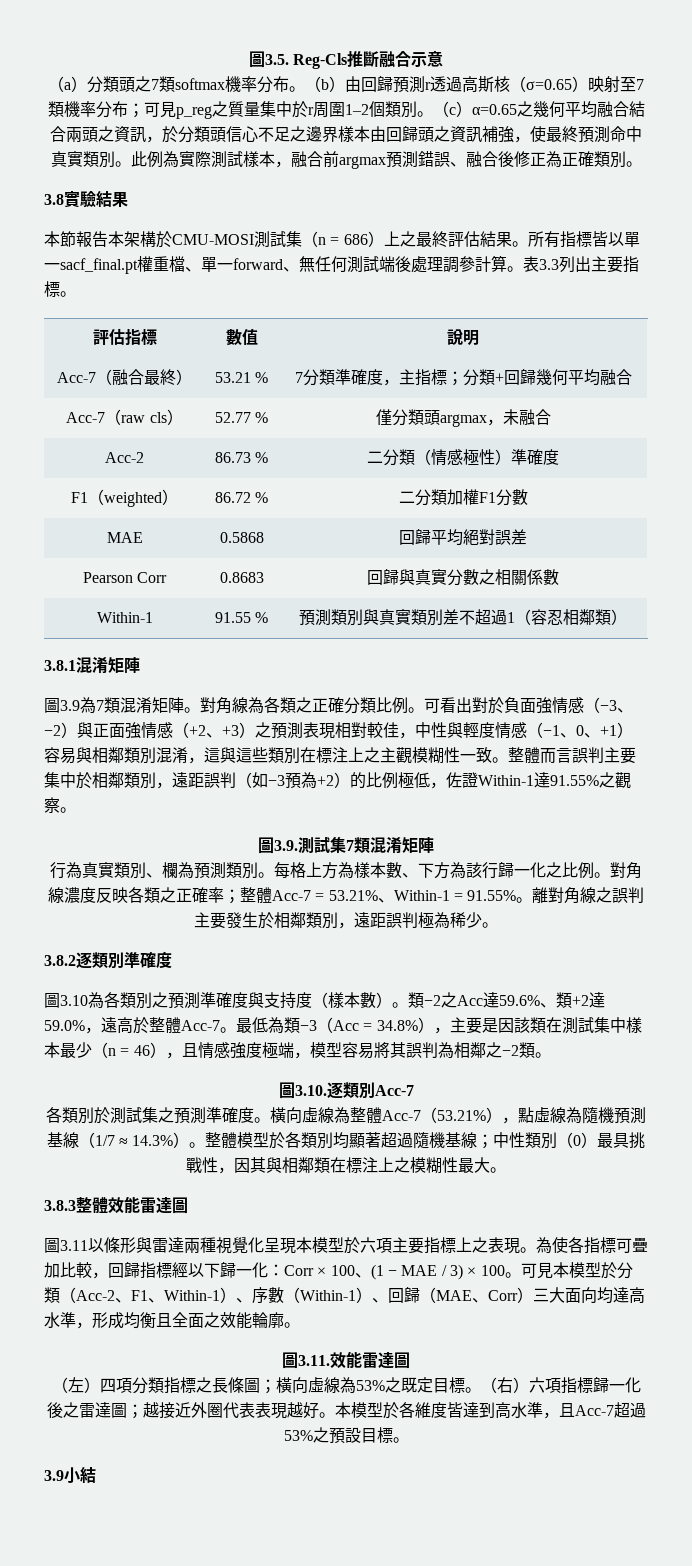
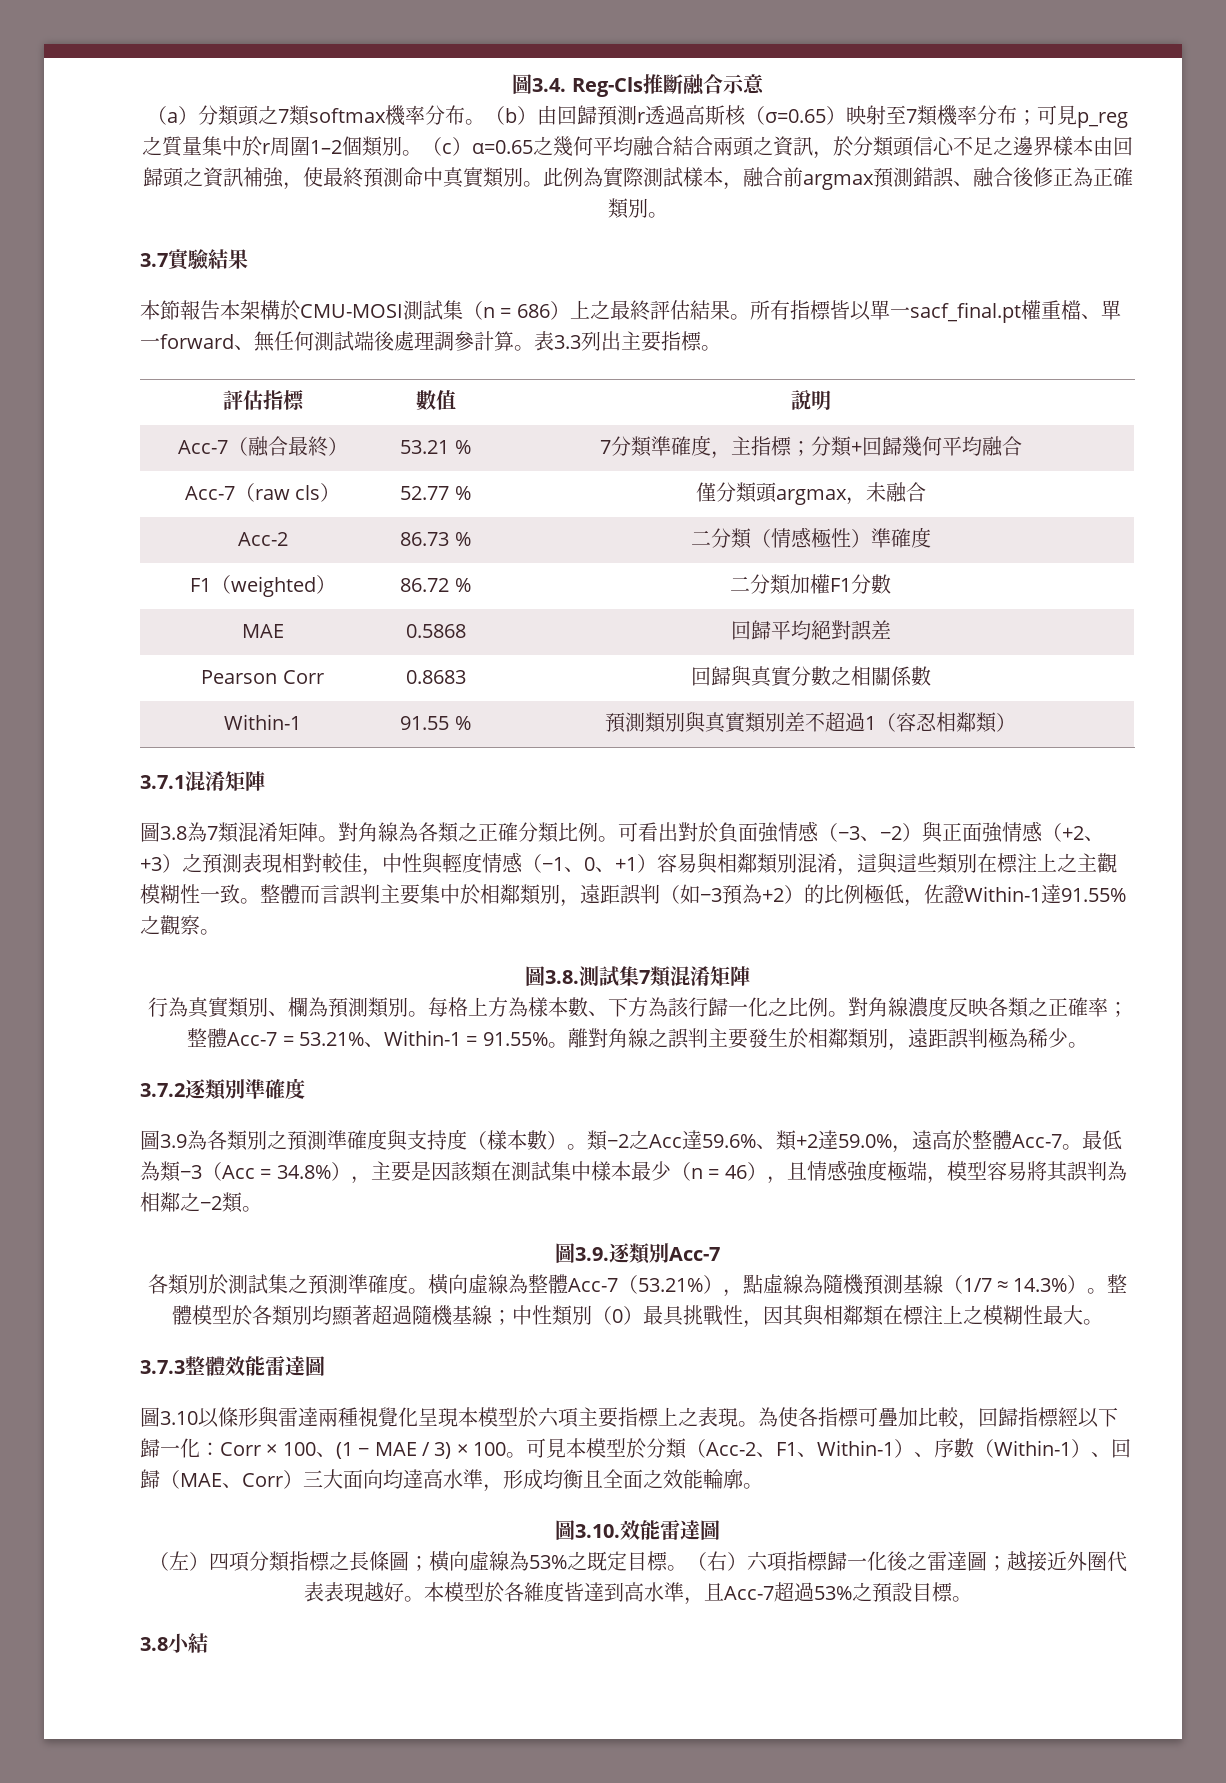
[248,51,289,68] 圖3.5. -> [512,74,567,94] 圖3.4.
[44,194,64,205] 3.8 -> [140,253,168,267] 3.7
[44,660,76,671] 3.8.1 -> [140,775,185,789] 3.7.1
[60,700,80,711] 3.9 -> [160,826,187,840] 3.8
[274,840,298,851] 3.9. -> [545,970,579,984] 3.8.
[44,955,76,966] 3.8.2 -> [140,1083,185,1097] 3.7.2
[60,995,88,1006] 3.10 -> [160,1134,187,1148] 3.9
[294,1085,327,1096] 3.10. -> [575,1247,609,1261] 3.9.
[44,1200,76,1211] 3.8.3 -> [140,1360,185,1374] 3.7.3
[60,1240,88,1251] 3.11 -> [160,1411,198,1425] 3.10
[298,1355,330,1366] 3.11. -> [575,1524,620,1538] 3.10.
[44,1470,64,1481] 3.9 -> [140,1637,168,1651] 3.8

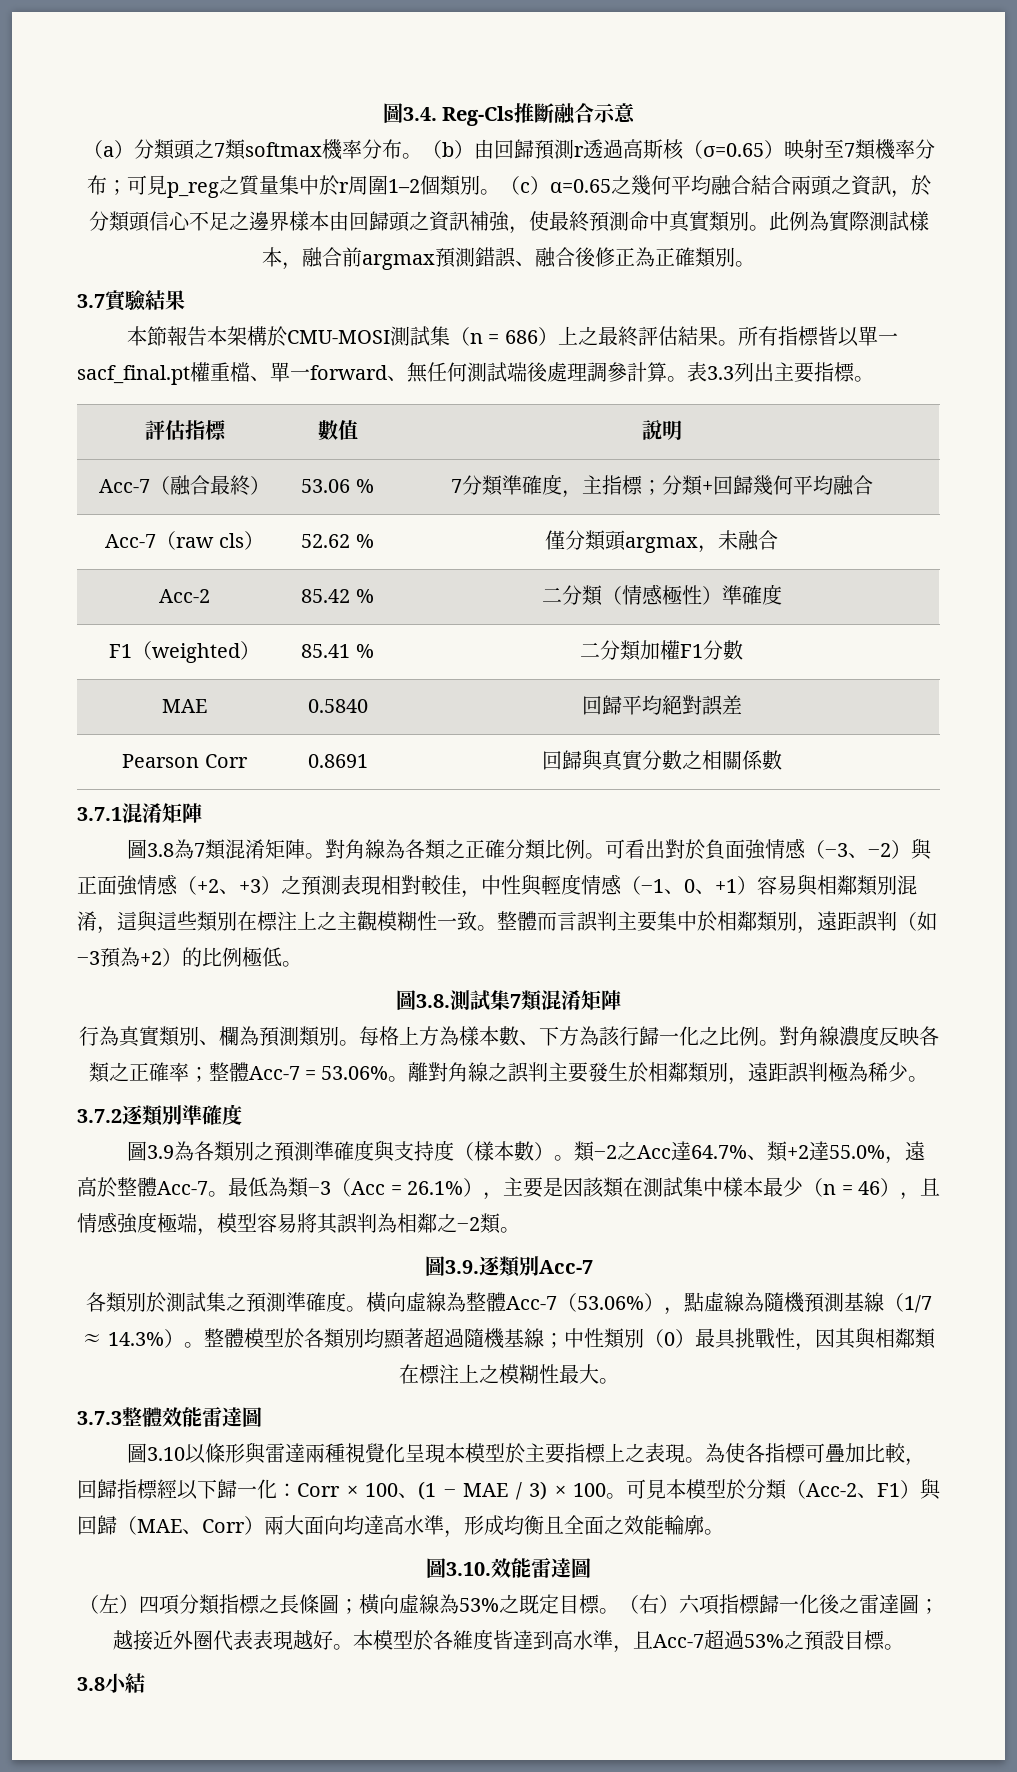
[400,440,450,454] 53.21 -> [301,479,351,493] 53.06
[400,486,450,500] 52.77 -> [301,534,351,548] 52.62
[400,532,450,546] 86.73 -> [301,589,351,603] 85.42
[400,578,450,592] 86.72 -> [301,644,351,658] 85.41
[405,624,466,638] 0.5868 -> [307,699,368,713] 0.5840
[405,670,466,684] 0.8683 -> [307,754,368,768] 0.8691
[224,714,301,730] [400,716,471,730] [605,711,1016,733] // Within-1 | 91.55 % | 預測類別與真實類別差不超過1（容忍相鄰類） -> (782, 760) none
[904,884,1126,907] [140,915,200,935] ，佐證Within-1達91.55%之觀察 -> (282, 957) none
[299,1030,548,1047] 53.21%、Within-1 = 91.55% -> [321,1066,389,1080] 53.06%
[702,1134,756,1148] 59.6% -> [690,1145,747,1159] 64.7%
[838,1134,892,1148] 59.0% -> [828,1145,885,1159] 55.0%
[276,1165,331,1179] 34.8% -> [407,1181,463,1195] 26.1%
[637,1278,703,1292] 53.21% -> [576,1296,644,1310] 53.06%
[538,1407,578,1428] 六項 -> (525, 1453) none
[797,1438,1112,1458] 、Within-1）、序數（Within-1）、 -> [900,1478,941,1500] ）與
[303,1470,323,1487] 三 -> [264,1515,284,1535] 兩

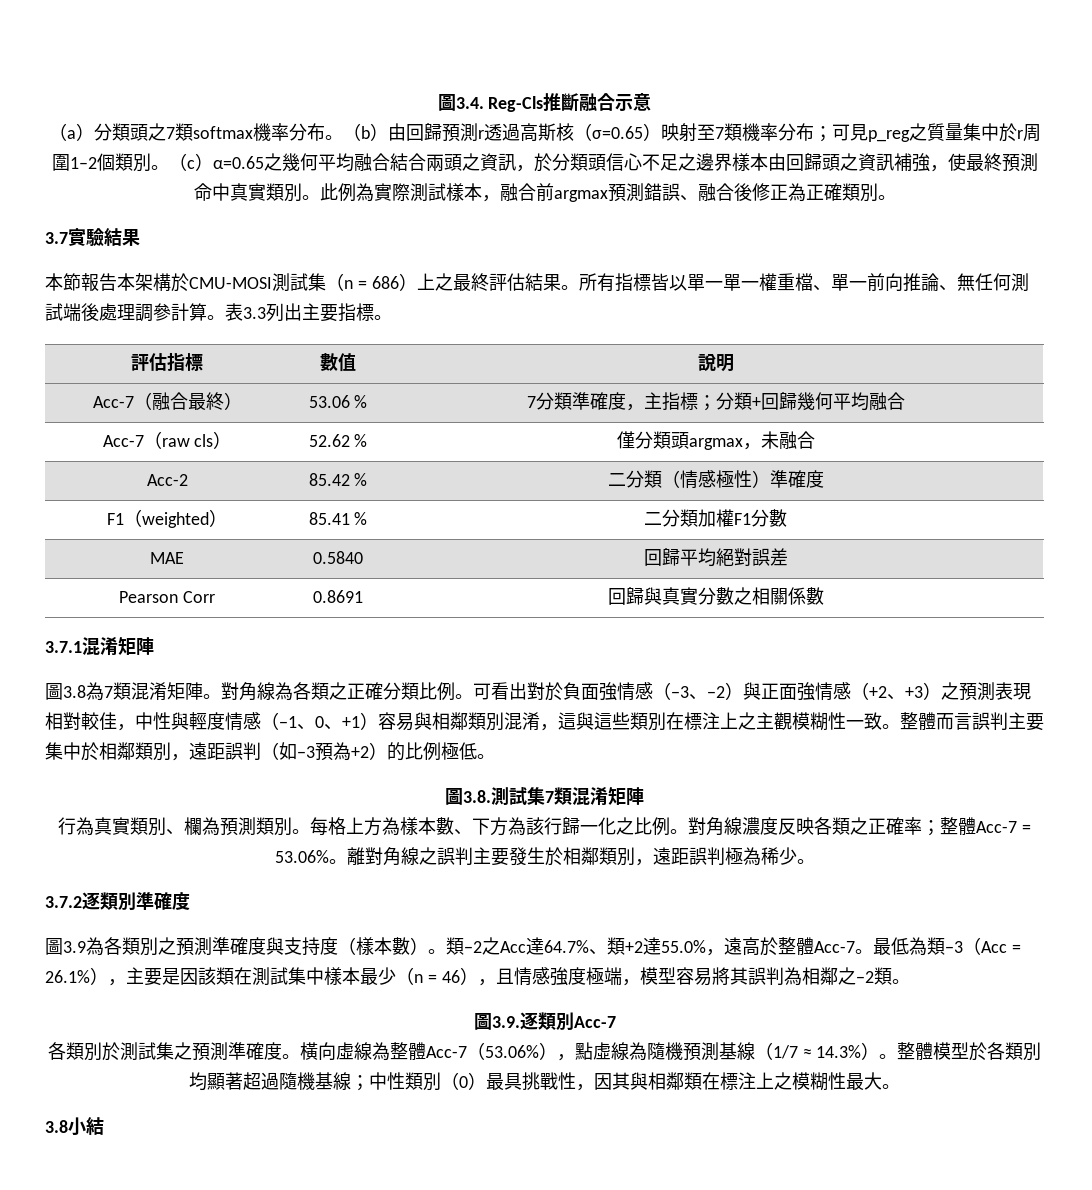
[77,365,190,385] sacf_final.pt -> [722,274,759,291] 單一
[310,365,387,380] forward -> [866,273,939,292] 前向推論
[77,1406,262,1427] [126,1442,925,1466] [77,1478,941,1500] [77,1515,724,1538] [426,1557,591,1578] [78,1594,939,1615] [113,1629,904,1653] // 3.7.3整體效能雷達圖 // 圖3.10以條形與雷達兩種視覺化呈現本模型於主要指標上之表現。為使各指標可疊加比較，回歸指標經以下歸一化：Corr × 100、(1 − MAE / 3) × 100。可見本模型於分類（Acc-2、F1）與回歸（MAE、Corr）兩大面向均達高水準，形成均衡且全面之效能輪廓。 // 圖3.10.效能雷達圖 // （左）四項分類指標之長條圖；橫向虛線為53%之既定目標。（右）六項指標歸一化後之雷達圖；越接近外圈代表表現越好。本模型於各維度皆達到高水準，且Acc-7超過53%之預設目標。 -> (900, 1086) none

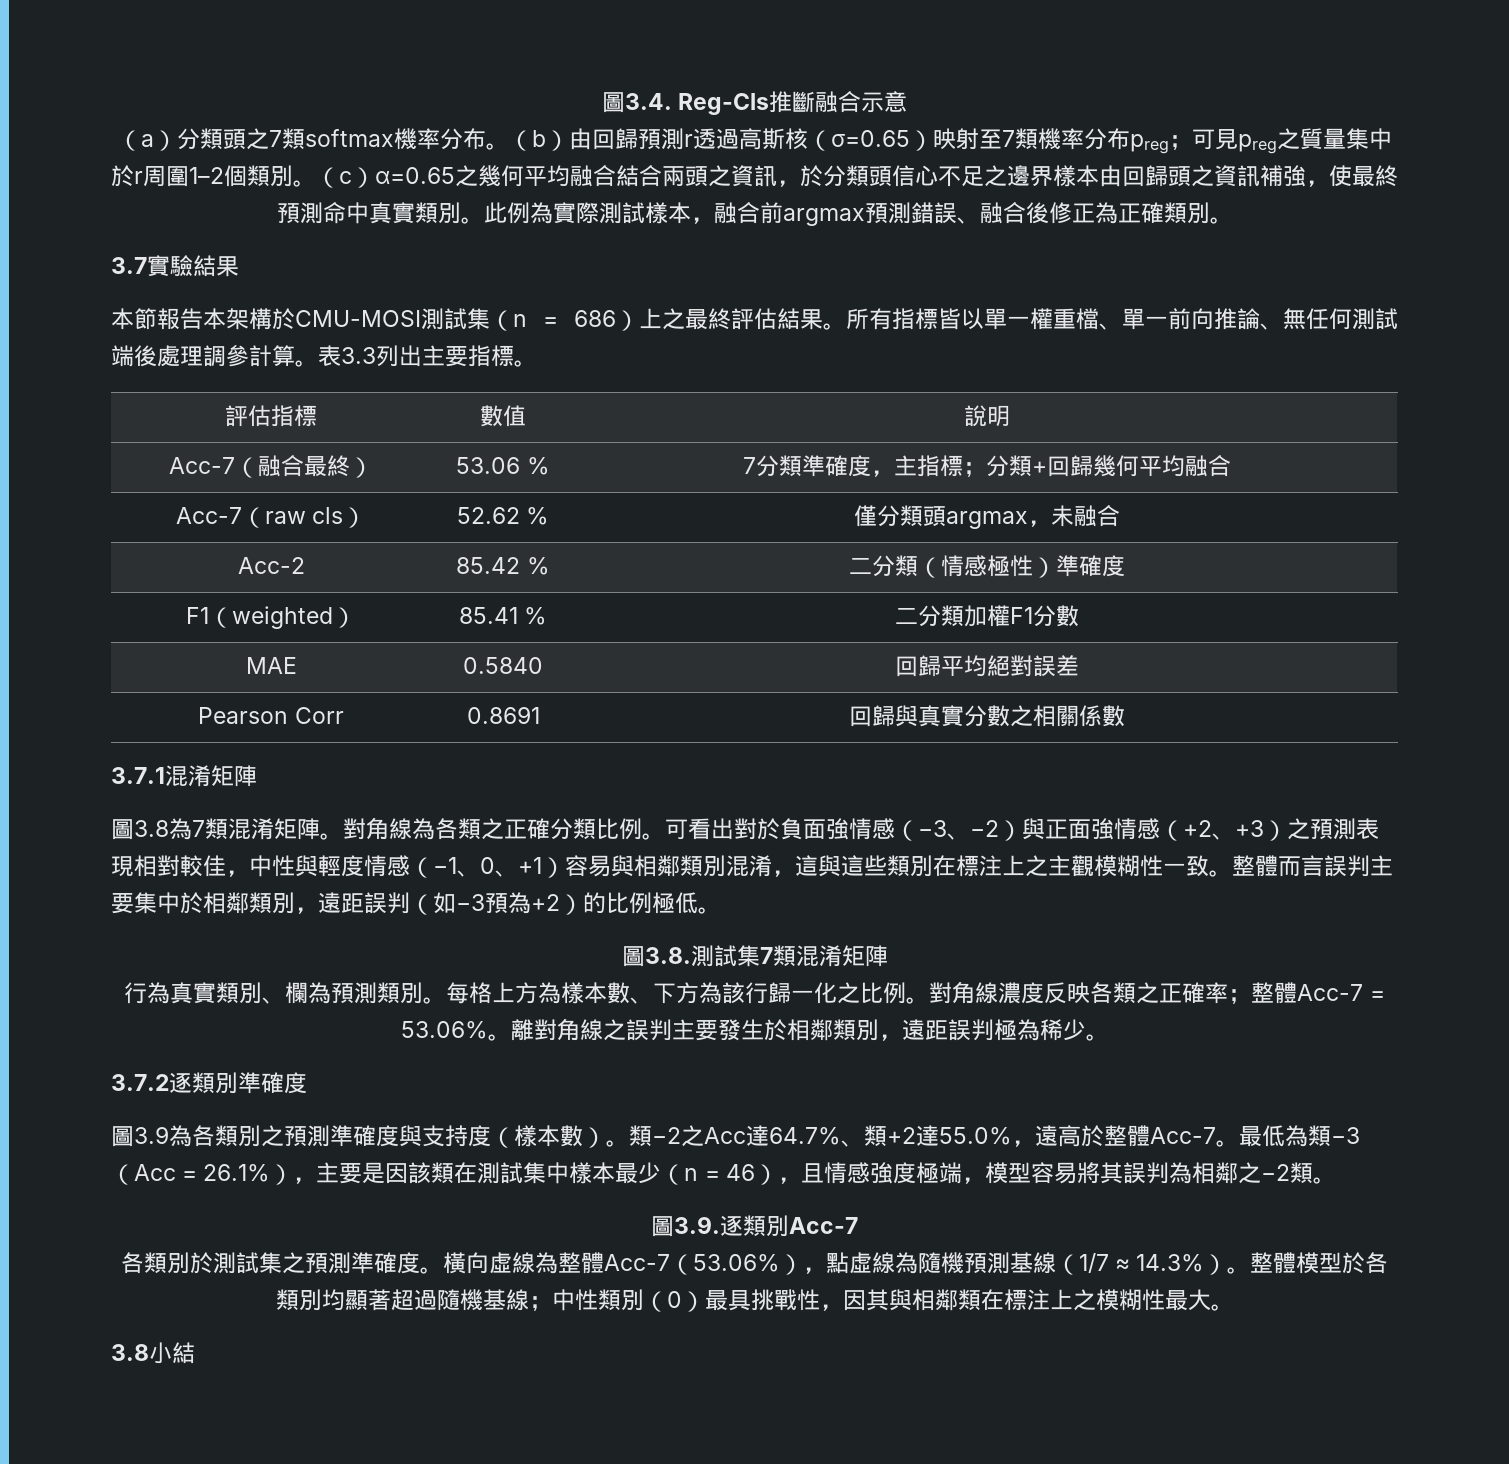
[813,124,910,142] ；可見p_reg -> [1129,129,1277,154] preg；可見preg
[722,274,759,291] 單一 -> (1030, 321) none

